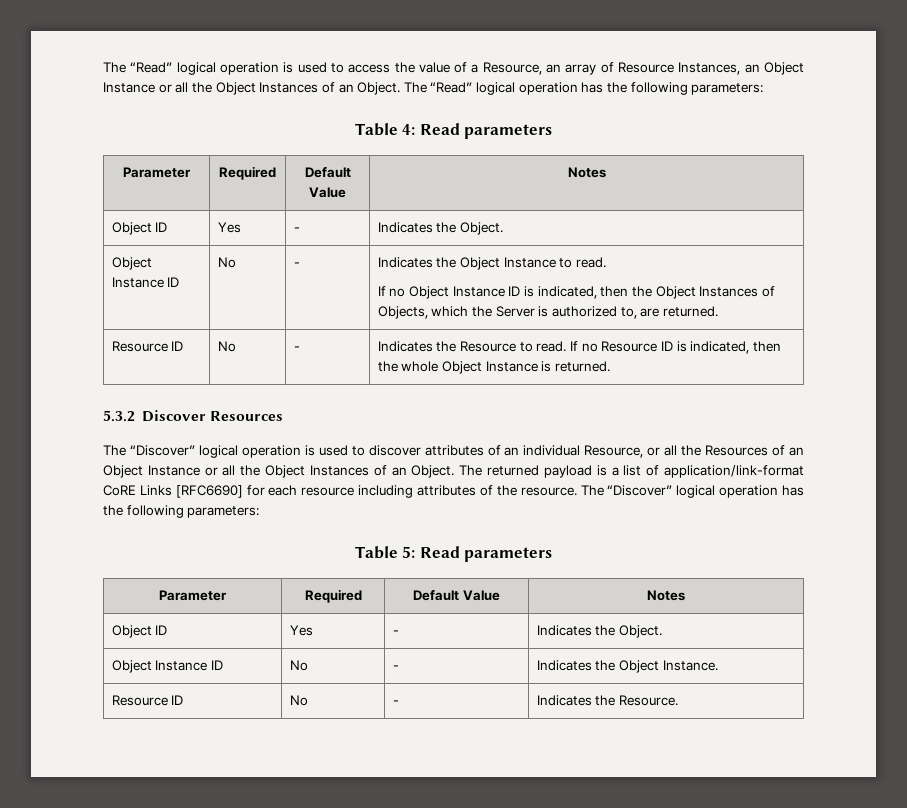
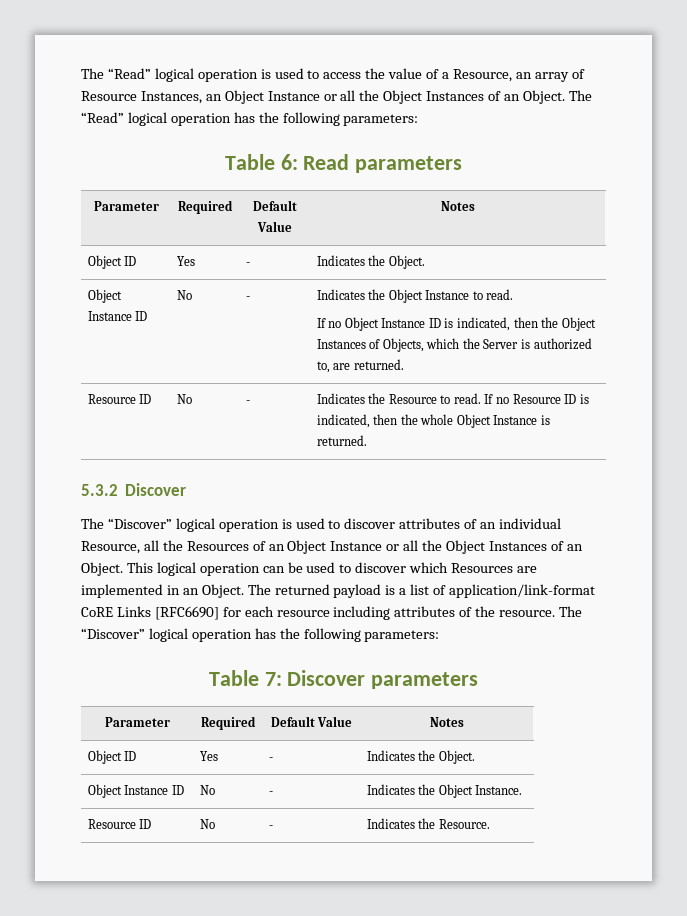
[402,124,416,135] 4: -> [280,154,298,170] 6:
[209,411,283,421] Resources -> (187, 489) none
[647,447,661,456] or -> (140, 547) none
(455, 471) none -> [126,562,538,576] [81,584,244,598] This logical operation can be used to discover which Resources are implemented in an Object.
[402,546,460,558] 5: Read -> [264,670,366,686] 7: Discover

